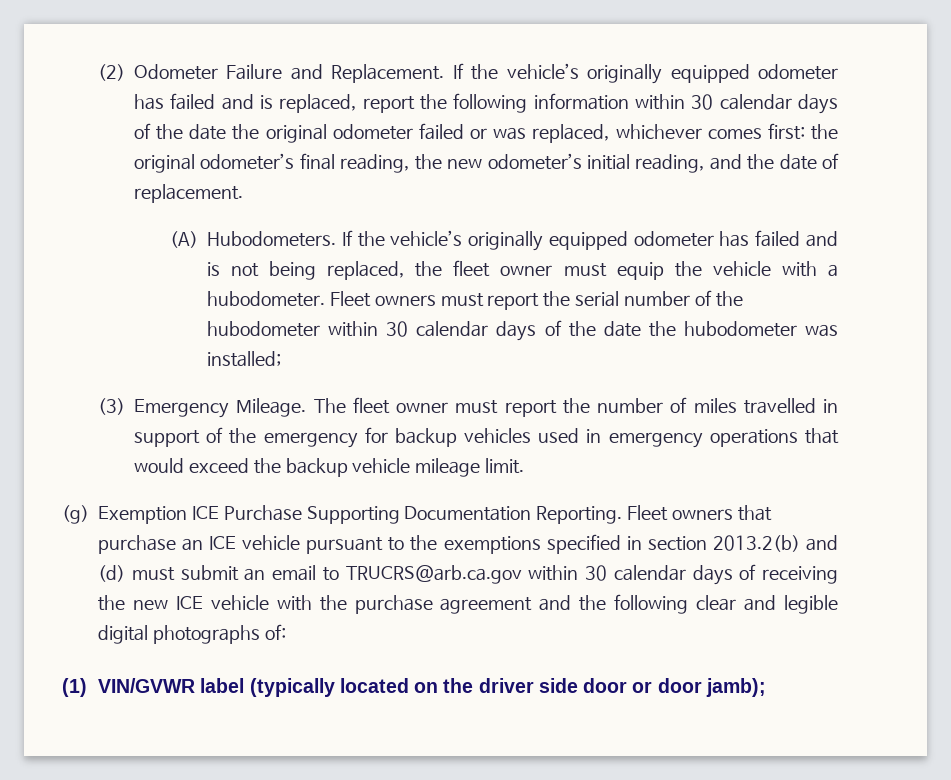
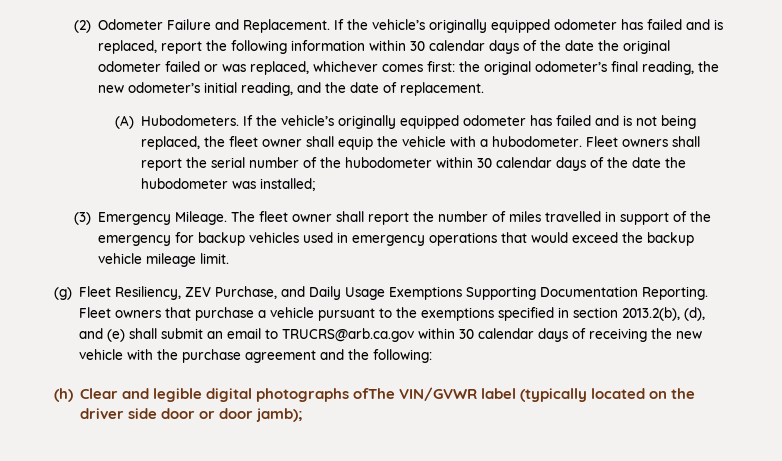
[563,263,607,277] must -> [305,136,334,147] shall
[440,293,484,307] must -> [671,136,700,147] shall
[455,400,499,414] must -> [336,211,365,222] shall
[98,505,302,524] Exemption ICE Purchase -> [78,286,462,300] Fleet Resiliency, ZEV Purchase, and Daily Usage Exemptions
[182,536,237,551] an ICE -> [257,310,266,318] a
[712,535,839,552] [98,565,175,582] 2013.2(b) and (d) must -> [621,307,705,321] [78,328,157,342] 2013.2(b), (d), and (e) shall
[175,596,203,610] ICE -> (702, 335) none
[614,594,737,614] following clear -> [372,349,432,363] [54,388,118,402] following: // (h) Clear
[264,624,286,640] [62,678,87,697] of: // (1) -> [353,388,396,399] ofThe

